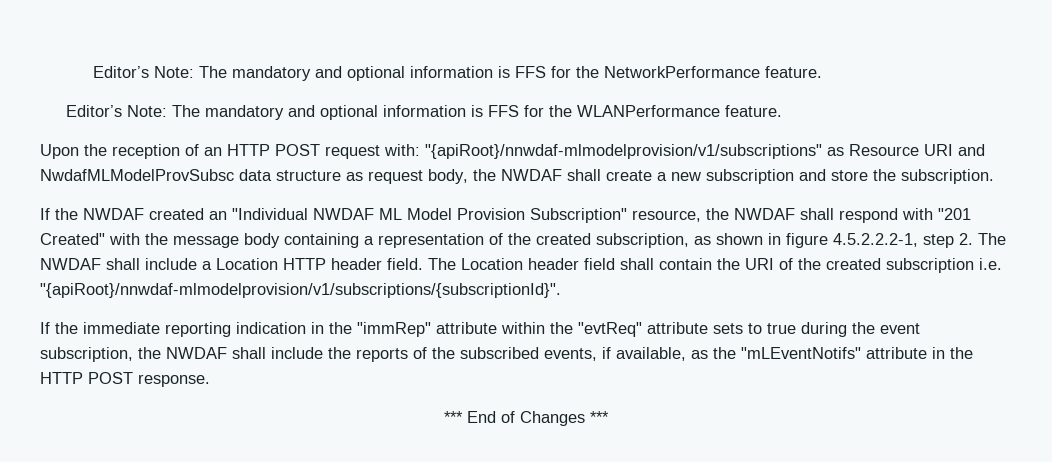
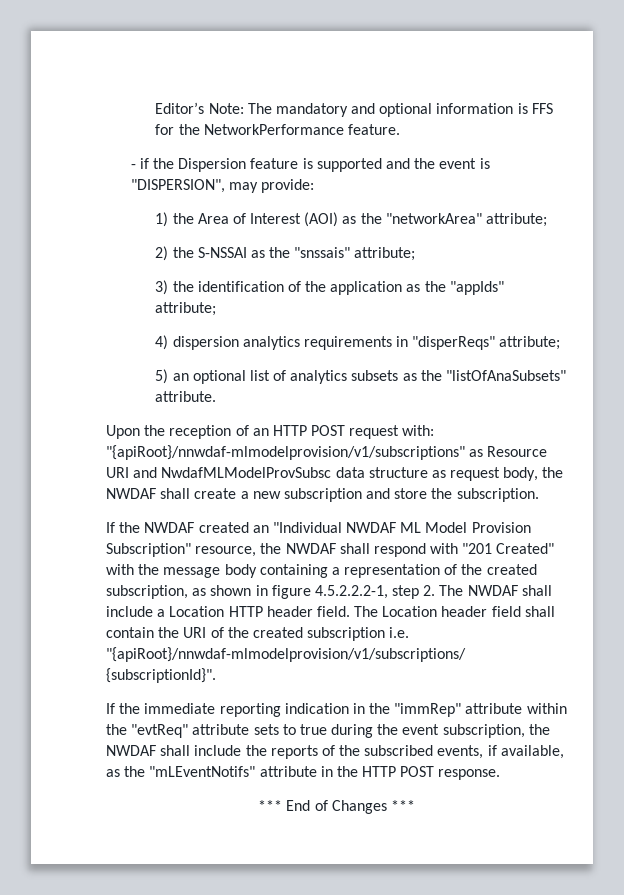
[66,105,783,120] Editor’s Note: The mandatory and optional information is FFS for the WLANPerformance feature. -> [130,158,490,172] [130,179,315,193] [155,212,548,227] [155,246,416,261] [155,280,504,295] [155,302,217,316] [155,335,561,350] [155,369,567,384] [155,391,217,402] - if the Dispersion feature is supported and the event is "DISPERSION", may provide: // 1) the Area of Interest (AOI) as the "networkArea" attribute; // 2) the S-NSSAI as the "snssais" attribute; // 3) the identification of the application as the "appIds" attribute; // 4) dispersion analytics requirements in "disperReqs" attribute; // 5) an optional list of analytics subsets as the "listOfAnaSubsets" attribute.

